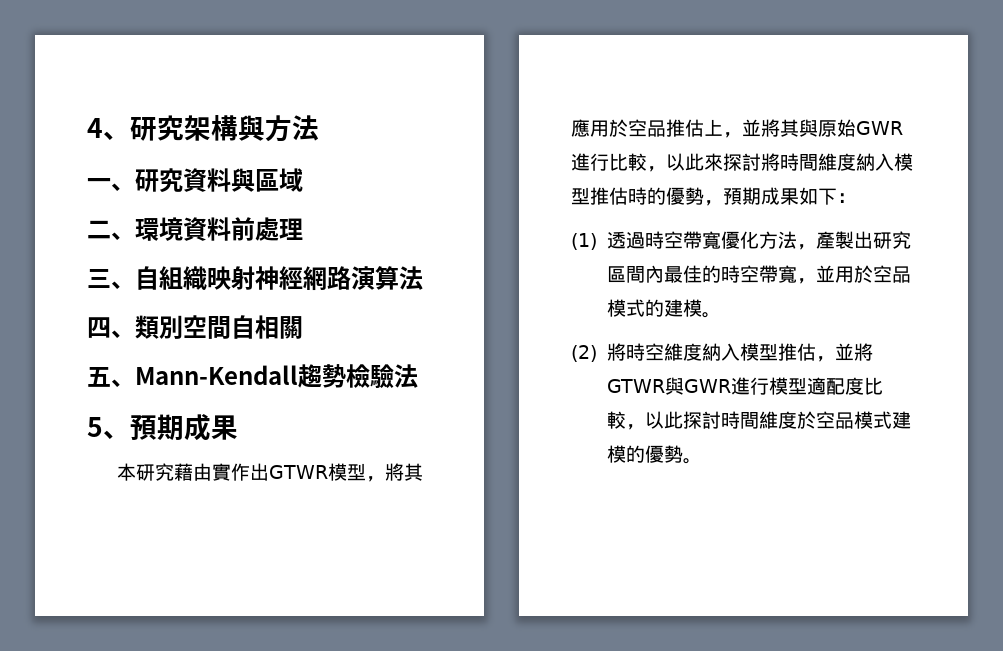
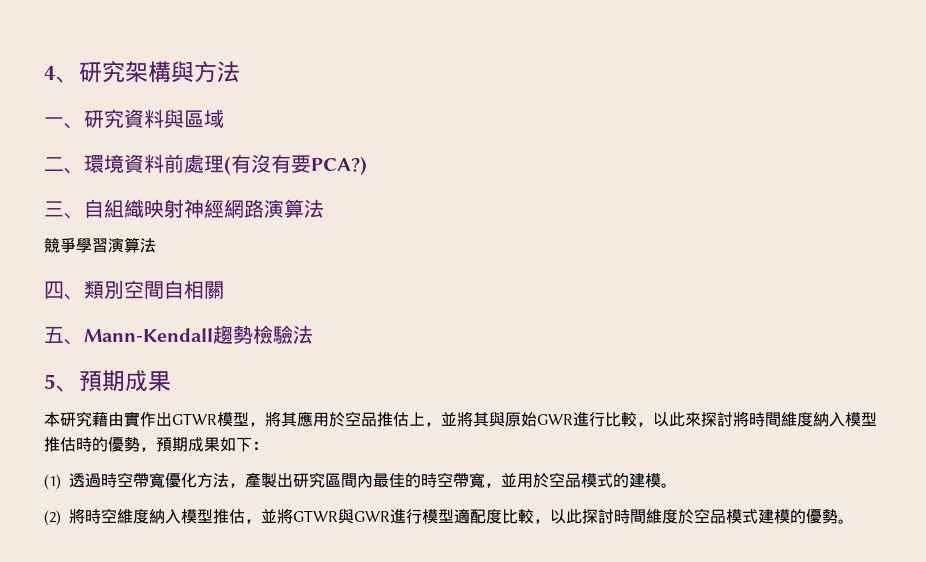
(303, 229) none -> [224,154,367,176] (有沒有要PCA?)
(423, 278) none -> [44,237,156,253] // 競爭學習演算法

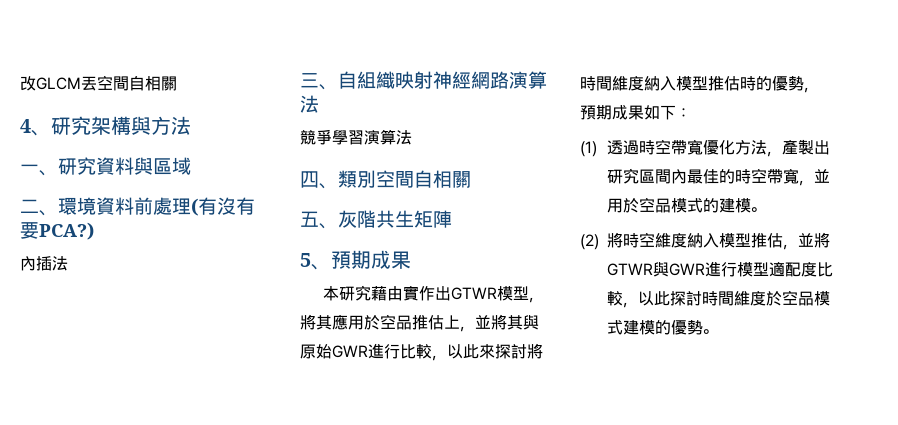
(44, 73) none -> [20,75,177,91] 改GLCM丟空間自相關 //
(367, 166) none -> [20,256,68,271] // 內插法
[84,325,313,344] Mann-Kendall趨勢檢驗法 -> [338,210,452,228] 灰階共生矩陣

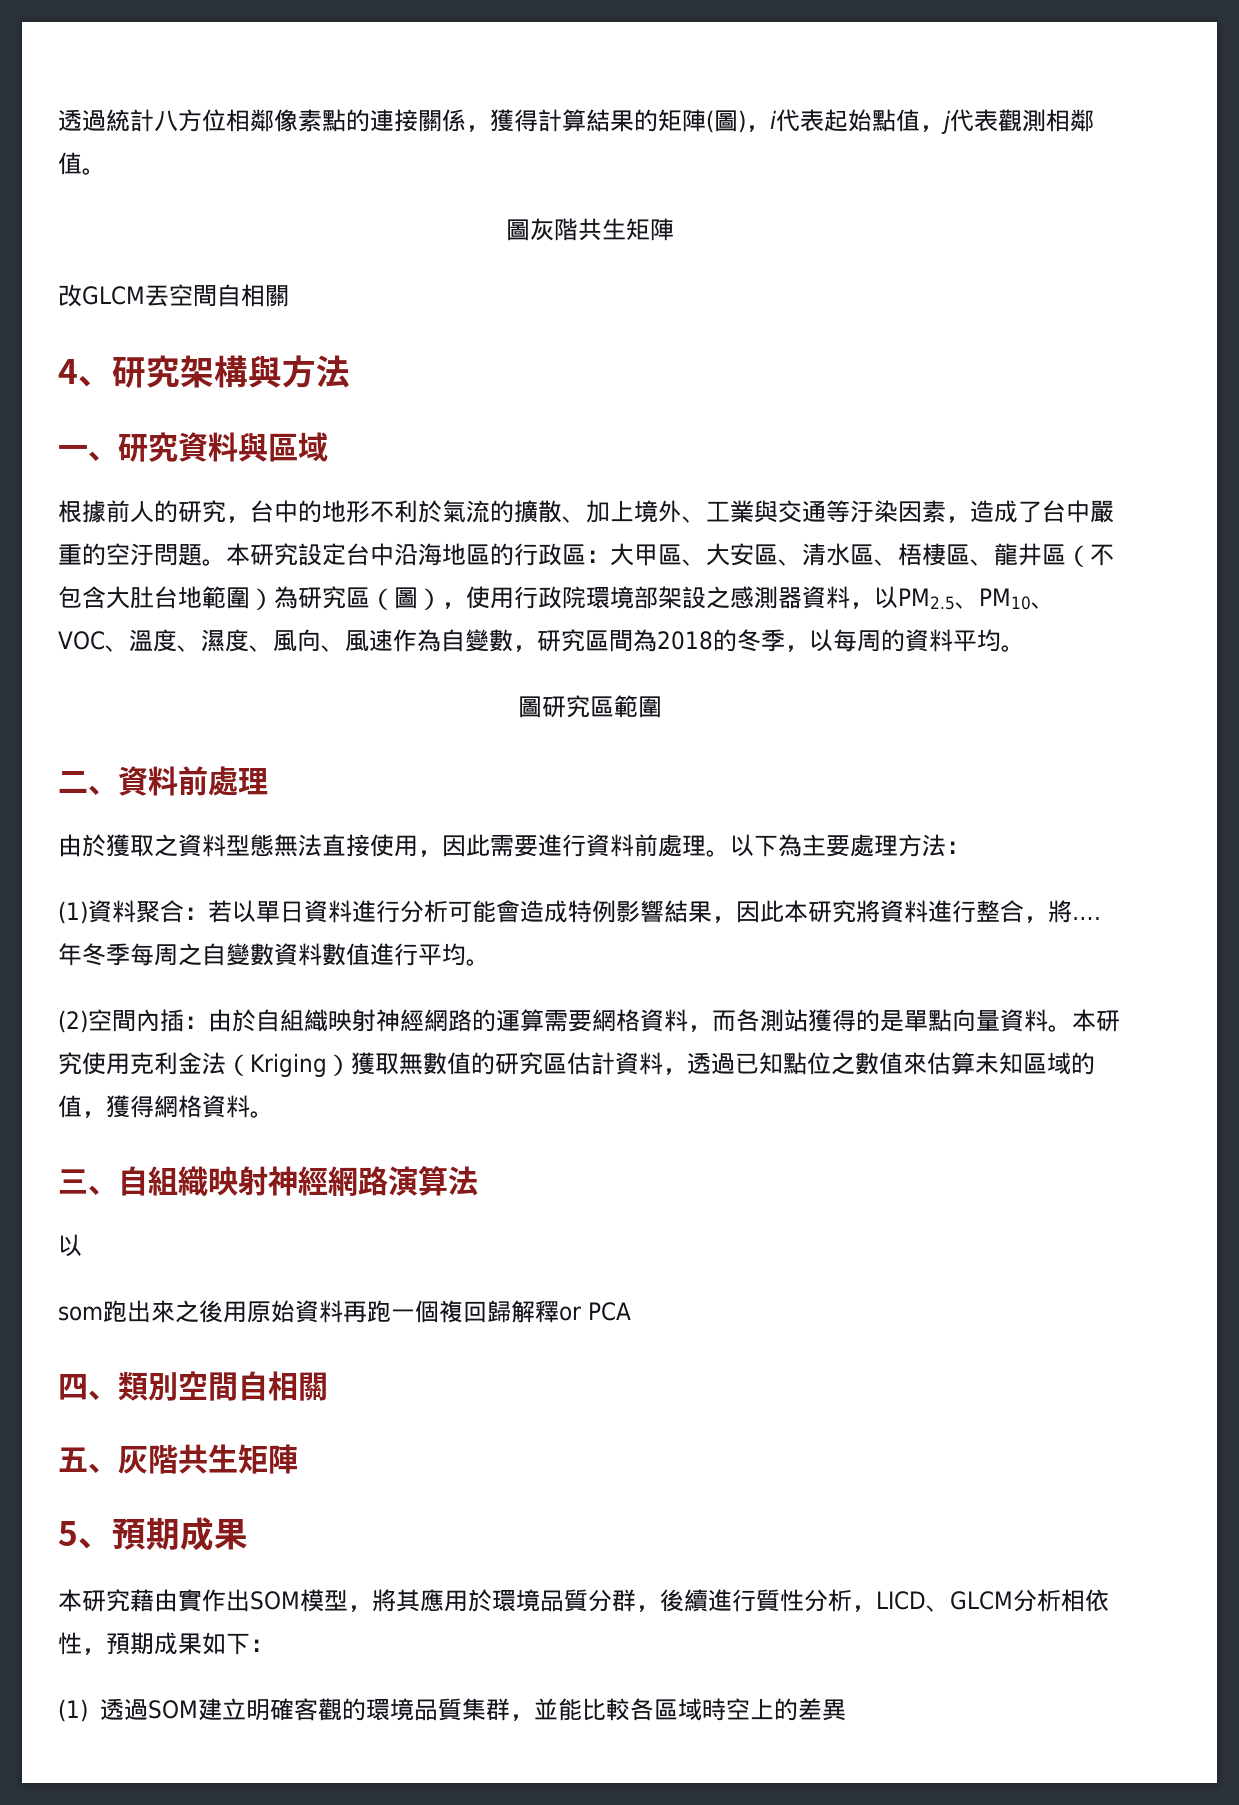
(20, 83) none -> [58,109,1094,134] [58,152,106,175] [506,218,674,241] 透過統計八方位相鄰像素點的連接關係，獲得計算結果的矩陣(圖)，i代表起始點值，j代表觀測相鄰值。 // 圖灰階共生矩陣 //
(191, 166) none -> [58,500,1114,523] [58,543,1114,567] [58,586,1055,610] [58,629,1025,652] [518,695,662,718] // 根據前人的研究，台中的地形不利於氣流的擴散、加上境外、工業與交通等汙染因素，造成了台中嚴重的空汙問題。本研究設定台中沿海地區的行政區：大甲區、大安區、清水區、梧棲區、龍井區（不包含大肚台地範圍）為研究區（圖），使用行政院環境部架設之感測器資料，以PM2.5、PM10、VOC、溫度、濕度、風向、風速作為自變數，研究區間為2018的冬季，以每周的資料平均。 // 圖研究區範圍
[58,197,255,216] [20,222,94,240] [20,256,68,271] 環境資料前處理(有沒有要PCA?) // 內插法 -> [118,766,268,796] [58,834,970,857] [58,900,1101,924] [58,943,490,966] [58,1009,1120,1033] [58,1052,1095,1077] [58,1095,274,1118] 資料前處理 // 由於獲取之資料型態無法直接使用，因此需要進行資料前處理。以下為主要處理方法： // (1)資料聚合：若以單日資料進行分析可能會造成特例影響結果，因此本研究將資料進行整合，將….年冬季每周之自變數資料數值進行平均。 // (2)空間內插：由於自組織映射神經網路的運算需要網格資料，而各測站獲得的是單點向量資料。本研究使用克利金法（Kriging）獲取無數值的研究區估計資料，透過已知點位之數值來估算未知區域的值，獲得網格資料。
[300,129,412,145] 競爭學習演算法 -> [58,1234,82,1257] [58,1300,631,1323] 以 // som跑出來之後用原始資料再跑一個複回歸解釋or PCA
[451,287,498,300] GTWR -> [250,1591,300,1610] SOM
[380,314,539,332] [300,343,543,361] [580,76,804,91] 空品推估上，並將其與原始GWR進行比較，以此來探討將時間維度納入模型推估時的優勢 -> [492,1589,1109,1612] [58,1632,82,1655] 環境品質分群，後續進行質性分析，LICD、GLCM分析相依性
[638,139,830,157] [606,168,830,186] [606,197,766,213] [580,232,830,250] [607,261,833,277] [607,290,830,308] [607,320,718,335] 時空帶寬優化方法，產製出研究區間內最佳的時空帶寬，並用於空品模式的建模。 // (2)將時空維度納入模型推估，並將GTWR與GWR進行模型適配度比較，以此探討時間維度於空品模式建模的優勢。 -> [147,1698,846,1721] SOM建立明確客觀的環境品質集群，並能比較各區域時空上的差異

